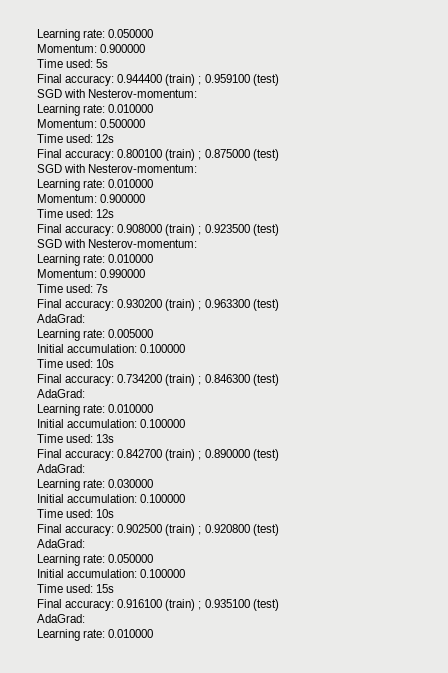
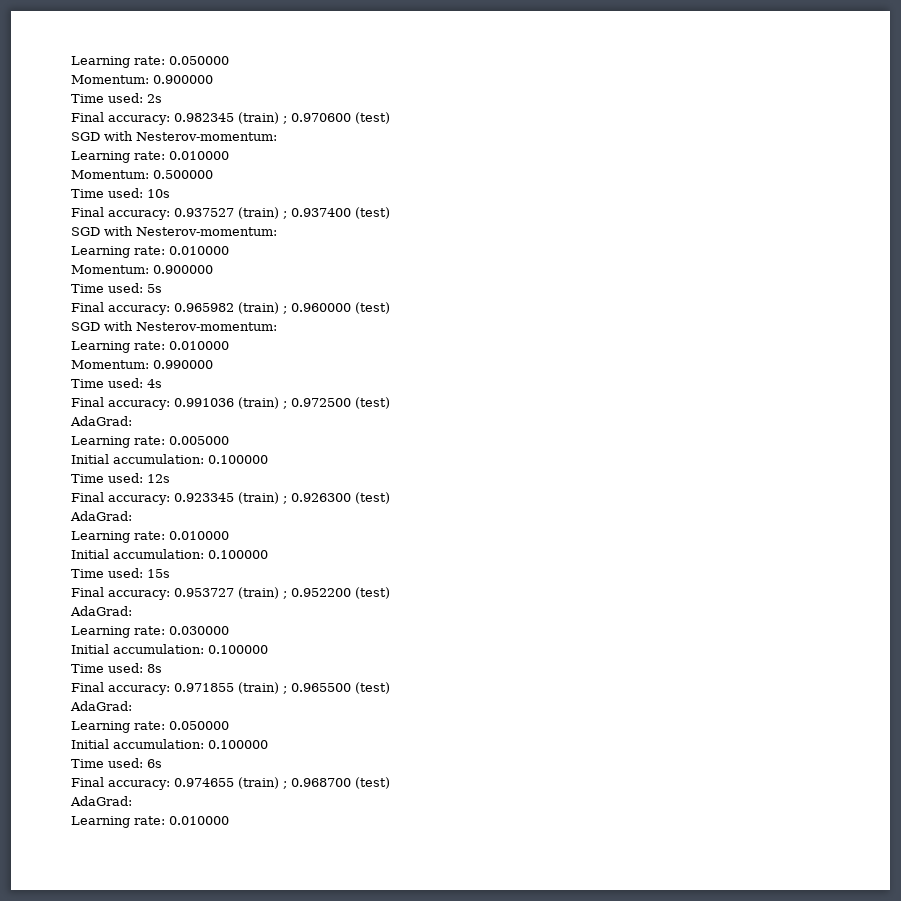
[96,59,109,68] [37,74,250,86] 5s // Final accuracy: 0.944400 (train) ; 0.959100 -> [147,94,162,103] [71,112,351,125] 2s // Final accuracy: 0.982345 (train) ; 0.970600
[96,134,115,143] [37,149,250,161] 12s // Final accuracy: 0.800100 (train) ; 0.875000 -> [147,189,170,198] [71,207,351,220] 10s // Final accuracy: 0.937527 (train) ; 0.937400
[96,209,115,218] [37,224,250,236] 12s // Final accuracy: 0.908000 (train) ; 0.923500 -> [147,284,162,293] [71,302,351,315] 5s // Final accuracy: 0.965982 (train) ; 0.960000
[96,284,109,293] [37,299,250,311] 7s // Final accuracy: 0.930200 (train) ; 0.963300 -> [147,379,162,388] [71,397,351,410] 4s // Final accuracy: 0.991036 (train) ; 0.972500
[96,359,115,368] [37,374,250,386] 10s // Final accuracy: 0.734200 (train) ; 0.846300 -> [147,474,170,483] [71,492,351,505] 12s // Final accuracy: 0.923345 (train) ; 0.926300
[96,434,115,443] [37,449,250,461] 13s // Final accuracy: 0.842700 (train) ; 0.890000 -> [147,569,170,578] [71,587,351,600] 15s // Final accuracy: 0.953727 (train) ; 0.952200
[96,509,115,518] [37,524,250,536] 10s // Final accuracy: 0.902500 (train) ; 0.920800 -> [147,664,162,673] [71,682,351,695] 8s // Final accuracy: 0.971855 (train) ; 0.965500
[96,584,115,593] [37,599,250,611] 15s // Final accuracy: 0.916100 (train) ; 0.935100 -> [147,759,162,768] [71,777,351,790] 6s // Final accuracy: 0.974655 (train) ; 0.968700

